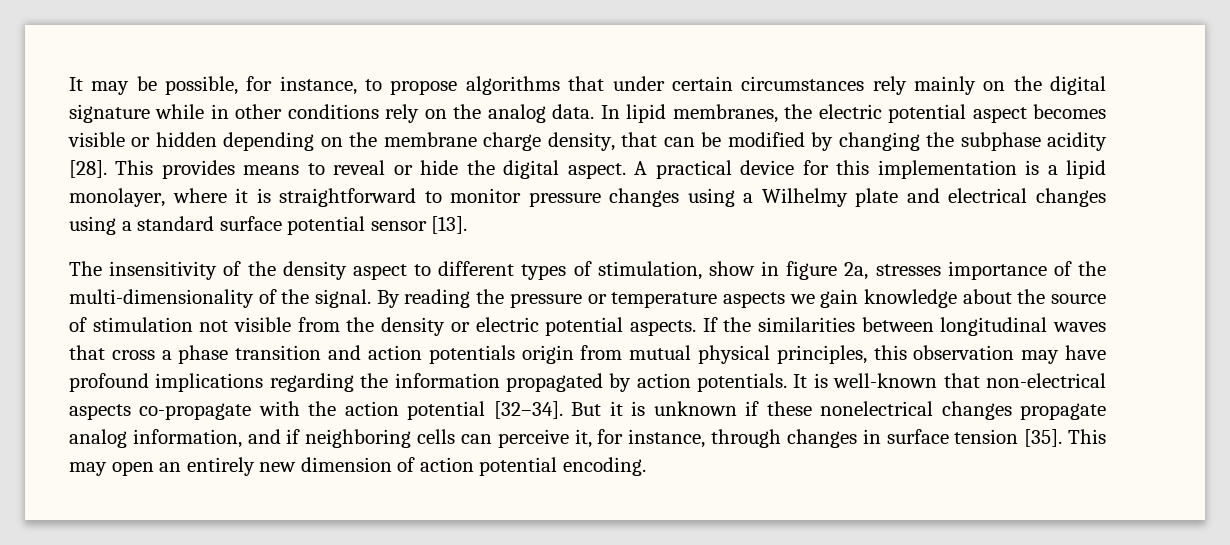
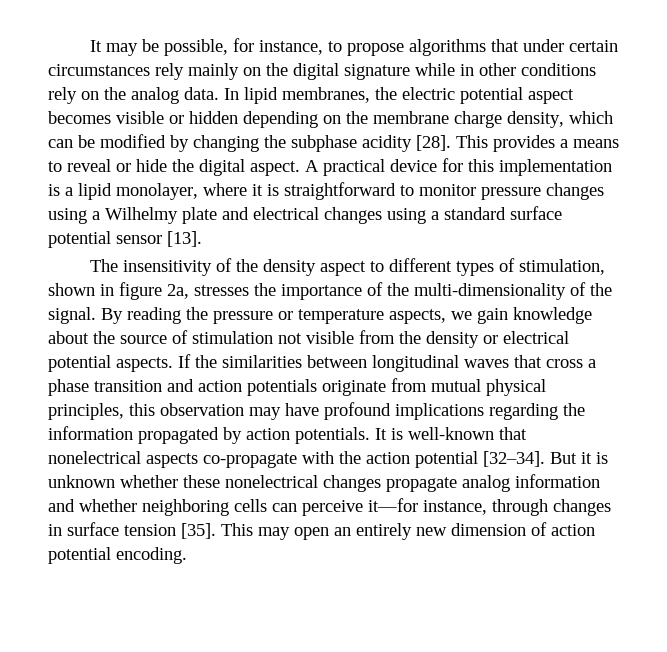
[621,132,658,147] that -> [569,111,613,124] which
(235, 169) none -> [560,139,568,148] a
[708,261,755,276] show -> [48,283,95,296] shown
(941, 270) none -> [254,283,276,296] the
[722,292,785,308] aspects -> [389,309,446,324] aspects,
[475,317,539,332] electric -> [503,331,569,344] electrical
[521,345,574,364] origin -> [322,380,386,396] originate
[985,373,1106,388] non-electrical -> [48,451,141,464] nonelectrical
[745,401,760,416] if -> [120,475,178,488] whether
[132,429,301,448] information, and if -> [515,474,600,488] [48,499,137,512] information and whether
[574,429,624,448] it, for -> [368,498,418,512] it—for

